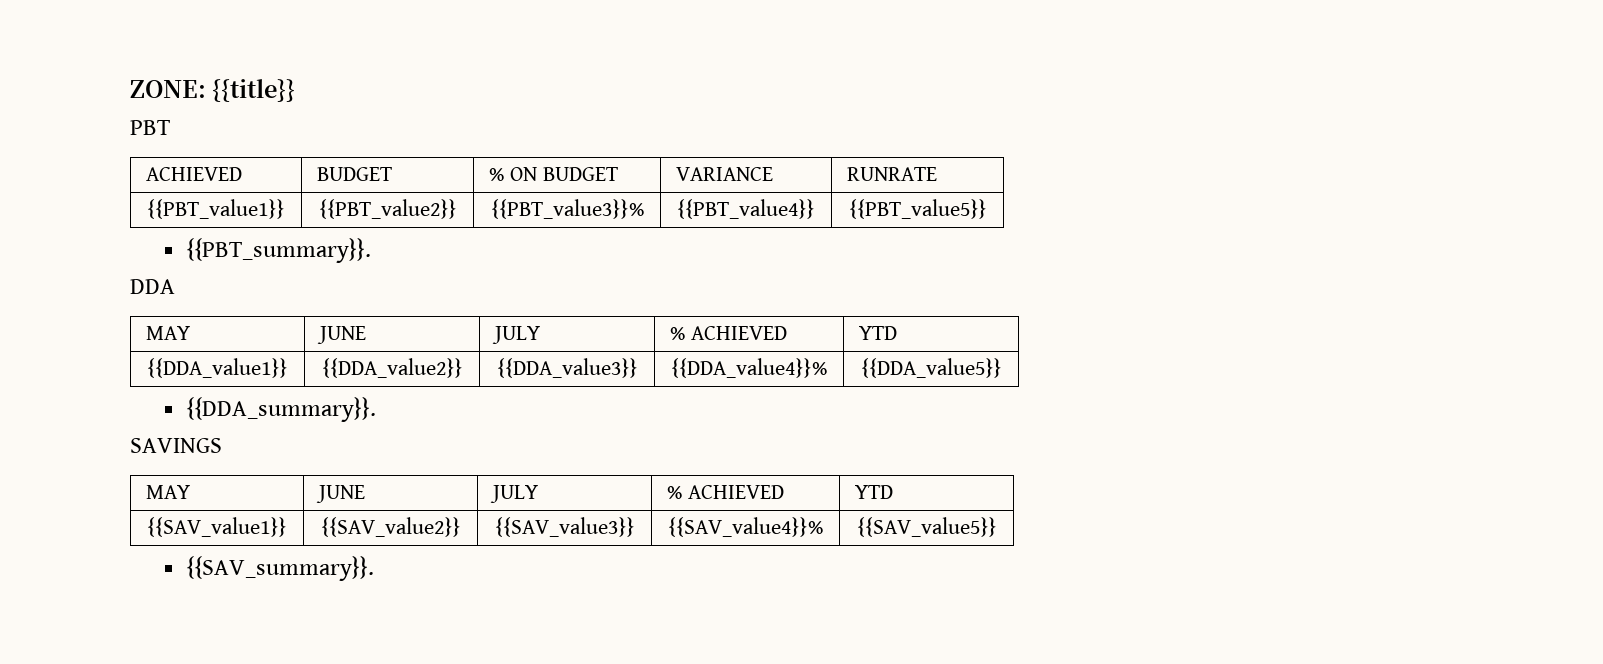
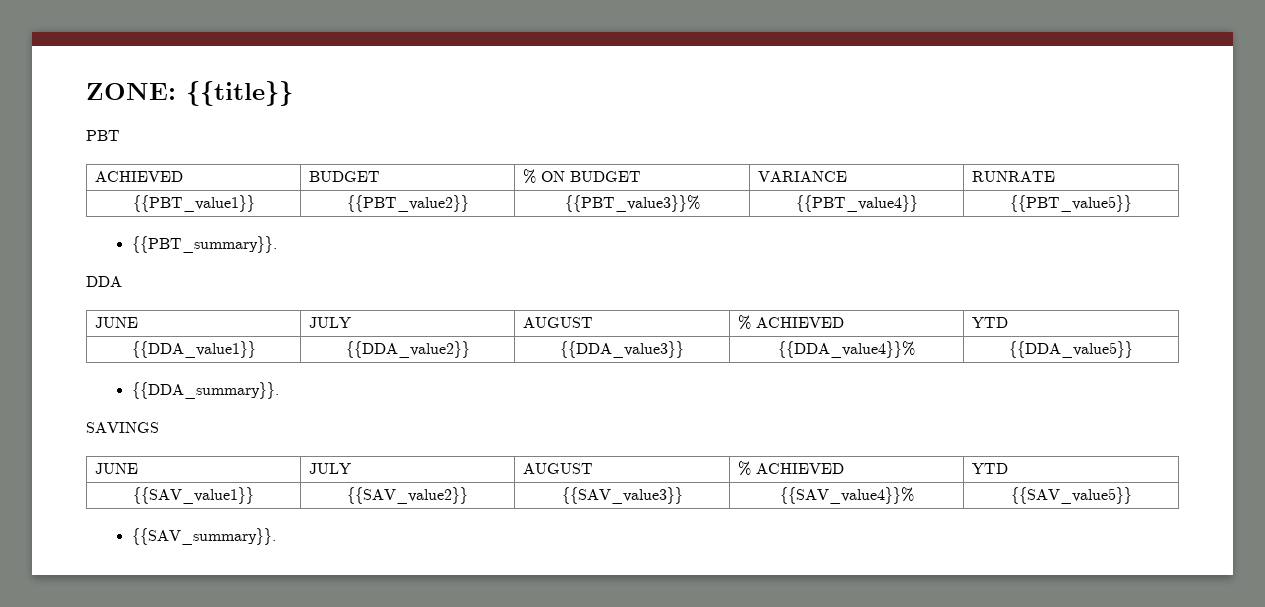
[146,326,191,340] [317,326,367,344] [492,326,541,344] MAY | JUNE | JULY -> [94,317,138,328] [308,317,351,328] [522,317,593,328] JUNE | JULY | AUGUST
[146,485,191,499] [316,485,366,503] [490,485,539,503] MAY | JUNE | JULY -> [94,463,138,474] [308,463,351,474] [522,463,593,474] JUNE | JULY | AUGUST

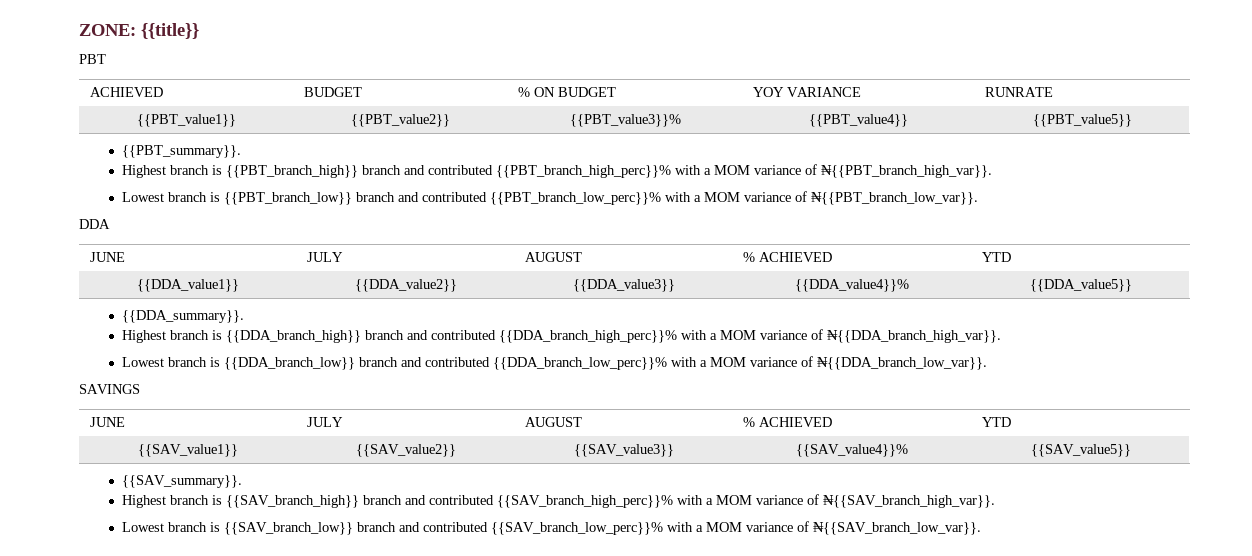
(641, 176) none -> [752,87,784,97] YOY
(277, 244) none -> [122,164,993,178] [122,191,979,205] // Highest branch is {{PBT_branch_high}} branch and contributed {{PBT_branch_high_perc}}% with a MOM variance of ₦{{PBT_branch_high_var}}. // Lowest branch is {{PBT_branch_low}} branch and contributed {{PBT_branch_low_perc}}% with a MOM variance of ₦{{PBT_branch_low_var}}.
(279, 390) none -> [122,329,1002,343] [122,356,988,370] // Highest branch is {{DDA_branch_high}} branch and contributed {{DDA_branch_high_perc}}% with a MOM variance of ₦{{DDA_branch_high_var}}. // Lowest branch is {{DDA_branch_low}} branch and contributed {{DDA_branch_low_perc}}% with a MOM variance of ₦{{DDA_branch_low_var}}.
(276, 536) none -> [122,494,996,508] [122,521,982,535] // Highest branch is {{SAV_branch_high}} branch and contributed {{SAV_branch_high_perc}}% with a MOM variance of ₦{{SAV_branch_high_var}}. // Lowest branch is {{SAV_branch_low}} branch and contributed {{SAV_branch_low_perc}}% with a MOM variance of ₦{{SAV_branch_low_var}}.

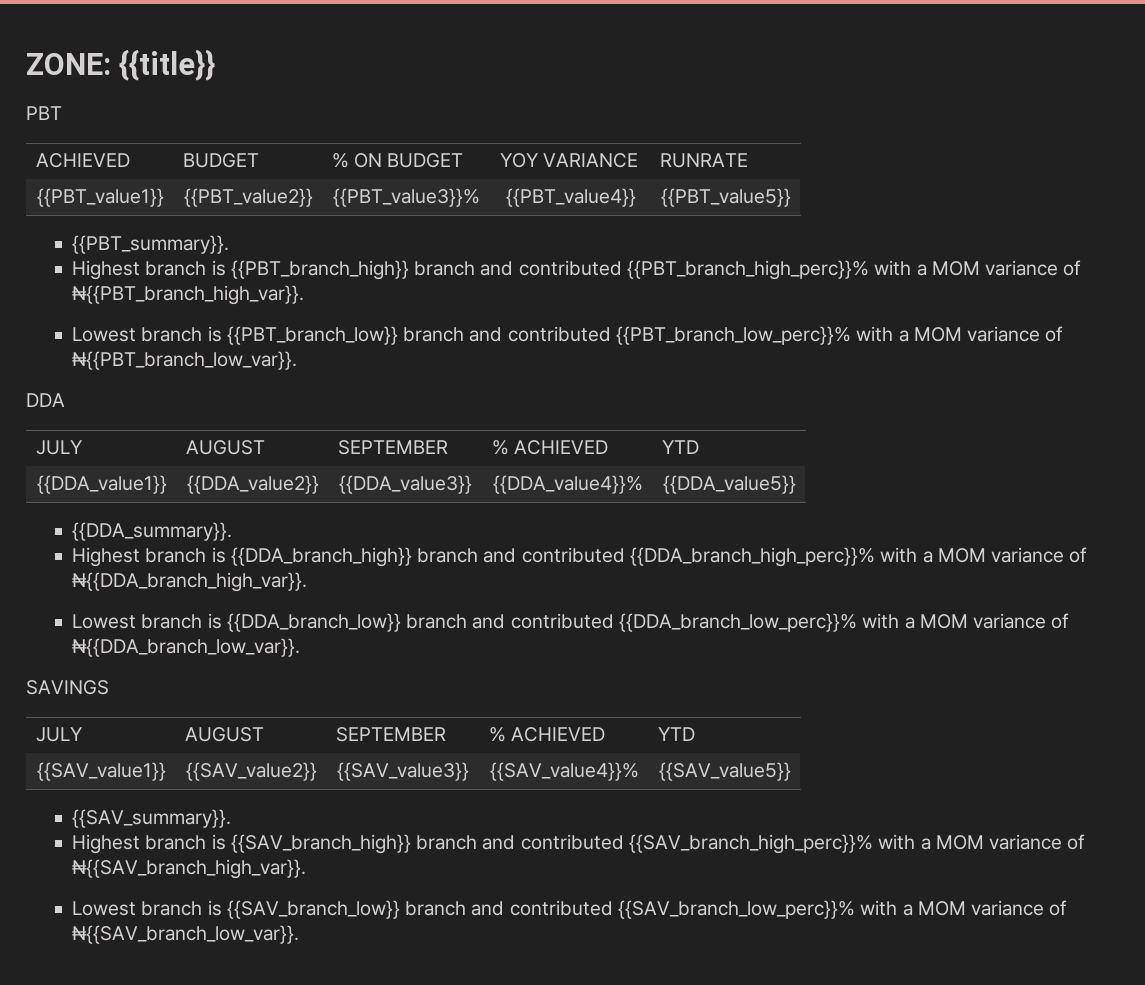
[89,252,125,262] [306,252,343,262] [524,252,582,262] JUNE | JULY | AUGUST -> [35,440,83,455] [185,440,265,455] [337,440,448,455] JULY | AUGUST | SEPTEMBER
[89,417,125,427] [306,417,343,427] [524,417,582,427] JUNE | JULY | AUGUST -> [35,727,83,742] [184,727,264,742] [335,727,446,742] JULY | AUGUST | SEPTEMBER

